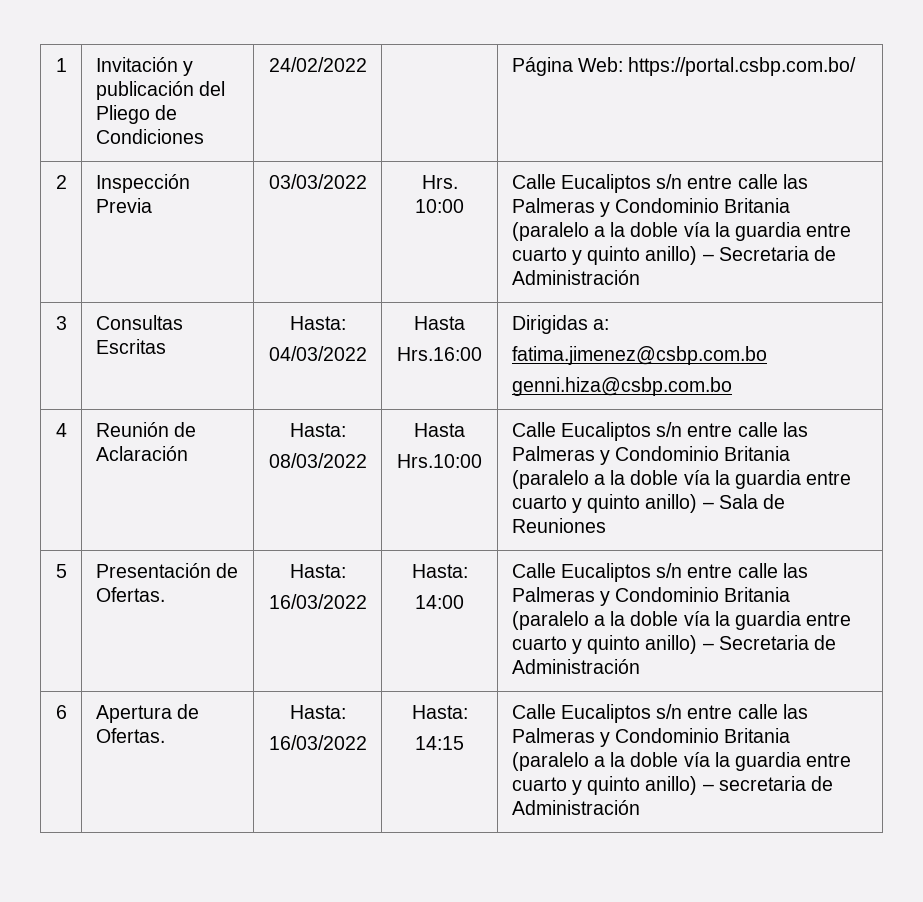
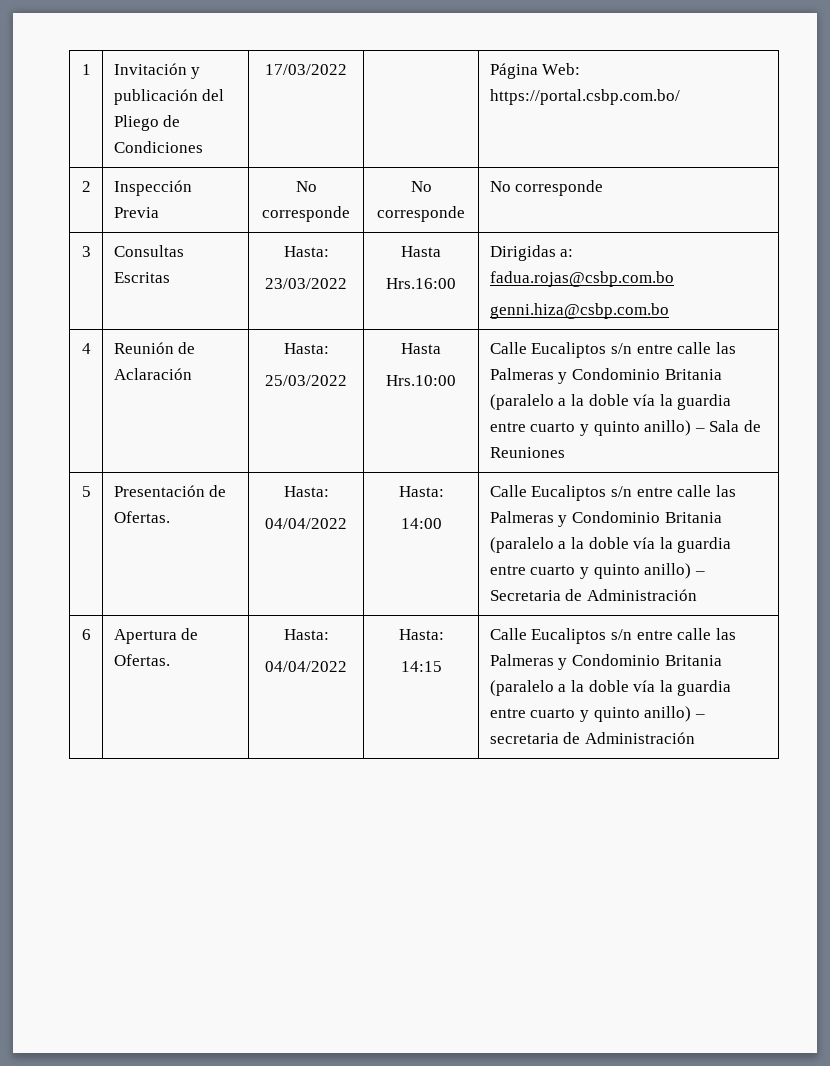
[268,57,367,72] 24/02/2022 -> [265,64,347,75] 17/03/2022
[268,174,367,189] [421,175,458,189] [415,199,464,213] [511,174,808,193] [511,198,791,217] [511,222,852,241] [511,246,837,265] [511,270,640,285] 03/03/2022 | Hrs. 10:00 | Calle Eucaliptos s/n entre calle las Palmeras y Condominio Britania (paralelo a la doble vía la guardia entre cuarto y quinto anillo) – Secretaria de Administración -> [295,181,317,192] [262,206,350,222] [410,181,432,192] [377,206,465,222] [489,180,604,196] No corresponde | No corresponde | No corresponde
[268,346,367,361] 04/03/2022 -> [265,278,347,289] 23/03/2022
[511,346,767,365] fatima.jimenez@csbp.com.bo -> [489,271,674,287] fadua.rojas@csbp.com.bo
[268,453,367,468] 08/03/2022 -> [265,375,347,386] 25/03/2022
[268,594,367,609] 16/03/2022 -> [265,518,347,529] 04/04/2022
[268,735,367,750] 16/03/2022 -> [265,661,347,672] 04/04/2022

